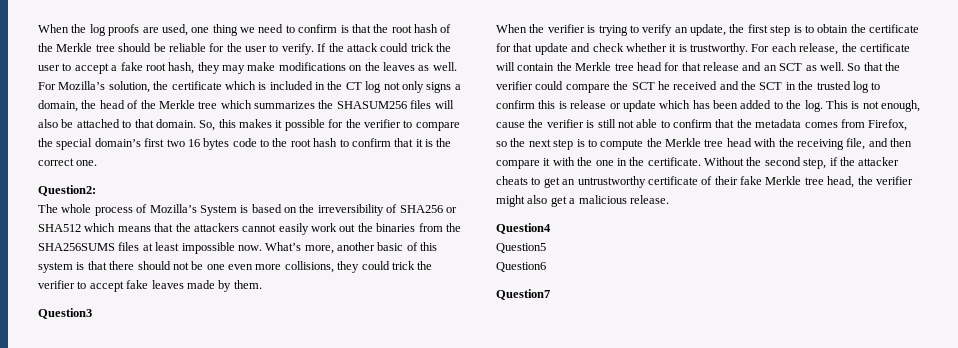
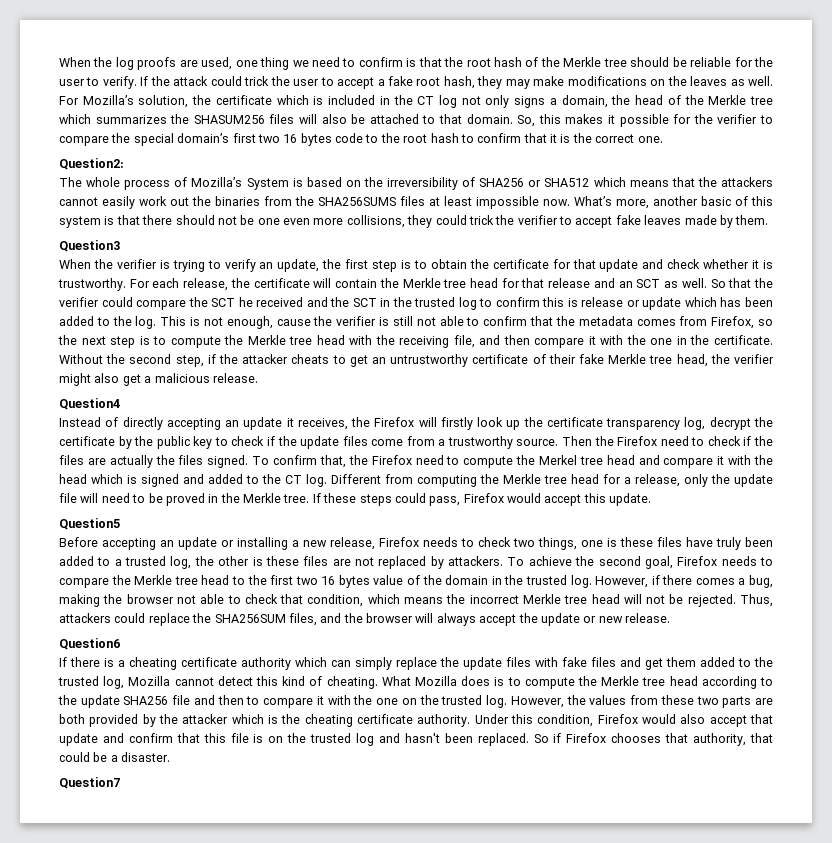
[496,243,546,253] [496,262,546,272] Question5 // Question6 -> [59,417,773,430] [59,436,774,449] [59,455,774,468] [59,474,773,487] [59,493,652,506] [59,518,120,530] [59,537,773,550] [59,556,774,569] [59,575,774,588] [59,594,773,607] [59,613,670,626] [59,638,120,650] [59,657,773,670] [58,676,774,689] [58,695,774,708] [59,714,774,727] [59,733,774,746] [59,752,171,762] Instead of directly accepting an update it receives, the Firefox will firstly look up the certificate transparency log, decrypt the certificate by the public key to check if the update files come from a trustworthy source. Then the Firefox need to check if the files are actually the files signed. To confirm that, the Firefox need to compute the Merkel tree head and compare it with the head which is signed and added to the CT log. Different from computing the Merkle tree head for a release, only the update file will need to be proved in the Merkle tree. If these steps could pass, Firefox would accept this update. // Question5 // Before accepting an update or installing a new release, Firefox needs to check two things, one is these files have truly been added to a trusted log, the other is these files are not replaced by attackers. To achieve the second goal, Firefox needs to compare the Merkle tree head to the first two 16 bytes value of the domain in the trusted log. However, if there comes a bug, making the browser not able to check that condition, which means the incorrect Merkle tree head will not be rejected. Thus, attackers could replace the SHA256SUM files, and the browser will always accept the update or new release. // Question6 // If there is a cheating certificate authority which can simply replace the update files with fake files and get them added to the trusted log, Mozilla cannot detect this kind of cheating. What Mozilla does is to compute the Merkle tree head according to the update SHA256 file and then to compare it with the one on the trusted log. However, the values from these two parts are both provided by the attacker which is the cheating certificate authority. Under this condition, Firefox would also accept that update and confirm that this file is on the trusted log and hasn't been replaced. So if Firefox chooses that authority, that could be a disaster.

